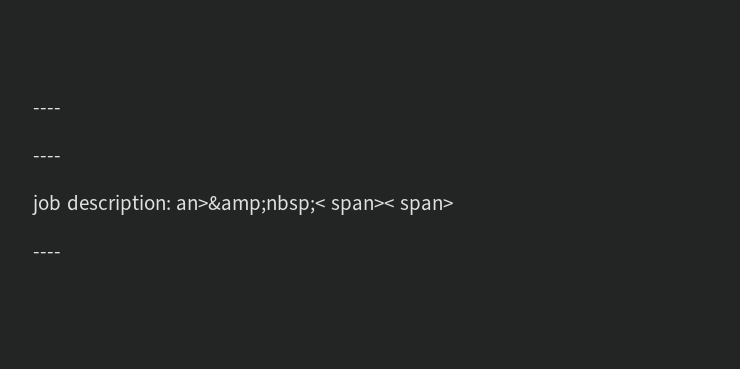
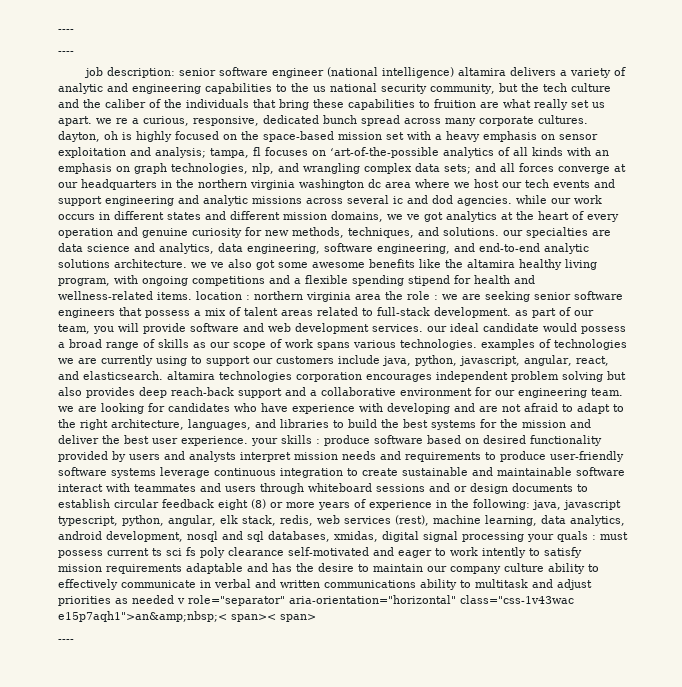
[176,195,326,215] an>&amp;nbsp;< -> [178,67,626,78] [58,83,611,94] [58,99,605,110] [58,115,588,126] [58,131,598,142] [58,147,609,158] [58,163,626,174] [58,179,615,190] [58,195,602,206] [58,211,619,222] [58,227,611,238] [58,243,589,254] [58,259,597,270] [58,275,535,286] [58,291,623,302] [58,307,594,318] [58,323,626,334] [58,339,627,350] [58,355,609,366] [58,371,626,382] [58,387,623,398] [58,403,624,414] [58,419,591,430] [58,435,602,446] [58,451,624,462] [58,467,625,478] [58,483,588,494] [58,499,621,510] [58,515,625,526] [58,531,628,542] [58,547,582,558] [58,563,599,574] [58,579,592,590] [58,595,574,606] [58,611,227,622] senior software engineer (national intelligence) altamira delivers a variety of analytic and engineering capabilities to the us national security community, but the tech culture and the caliber of the individuals that bring these capabilities to fruition are what really set us apart. we re a curious, responsive, dedicated bunch spread across many corporate cultures. dayton, oh is highly focused on the space-based mission set with a heavy emphasis on sensor exploitation and analysis; tampa, fl focuses on ‘art-of-the-possible analytics of all kinds with an emphasis on graph technologies, nlp, and wrangling complex data sets; and all forces converge at our headquarters in the northern virginia washington dc area where we host our tech events and support engineering and analytic missions across several ic and dod agencies. while our work occurs in different states and different mission domains, we ve got analytics at the heart of every operation and genuine curiosity for new methods, techniques, and solutions. our specialties are data science and analytics, data engineering, software engineering, and end-to-end analytic solutions architecture. we ve also got some awesome benefits like the altamira healthy living program, with ongoing competitions and a flexible spending stipend for health and wellness-related items. location : northern virginia area the role : we are seeking senior software engineers that possess a mix of talent areas related to full-stack development. as part of our team, you will provide software and web development services. our ideal candidate would possess a broad range of skills as our scope of work spans various technologies. examples of technologies we are currently using to support our customers include java, python, javascript, angular, react, and elasticsearch. altamira technologies corporation encourages independent problem solving but also provides deep reach-back support and a collaborative environment for our engineering team. we are looking for candidates who have experience with developing and are not afraid to adapt to the right architecture, languages, and libraries to build the best systems for the mission and deliver the best user experience. your skills : produce software based on desired functionality provided by users and analysts interpret mission needs and requirements to produce user-friendly software systems leverage continuous integration to create sustainable and maintainable software interact with teammates and users through whiteboard sessions and or design documents to establish circular feedback eight (8) or more years of experience in the following: java, javascript typescript, python, angular, elk stack, redis, web services (rest), machine learning, data analytics, android development, nosql and sql databases, xmidas, digital signal processing your quals : must possess current ts sci fs poly clearance self-motivated and eager to work intently to satisfy mission requirements adaptable and has the desire to maintain our company culture ability to effectively communicate in verbal and written communications ability to multitask and adjust priorities as needed v role="separator" aria-orientation="horizontal" class="css-1v43wac e15p7aqh1">an&amp;nbsp;<

